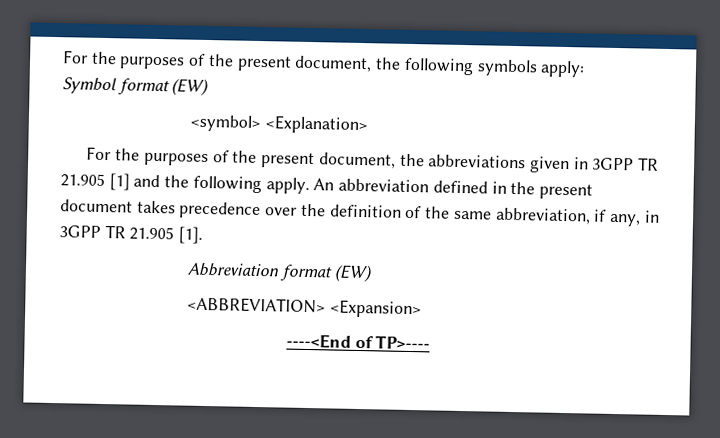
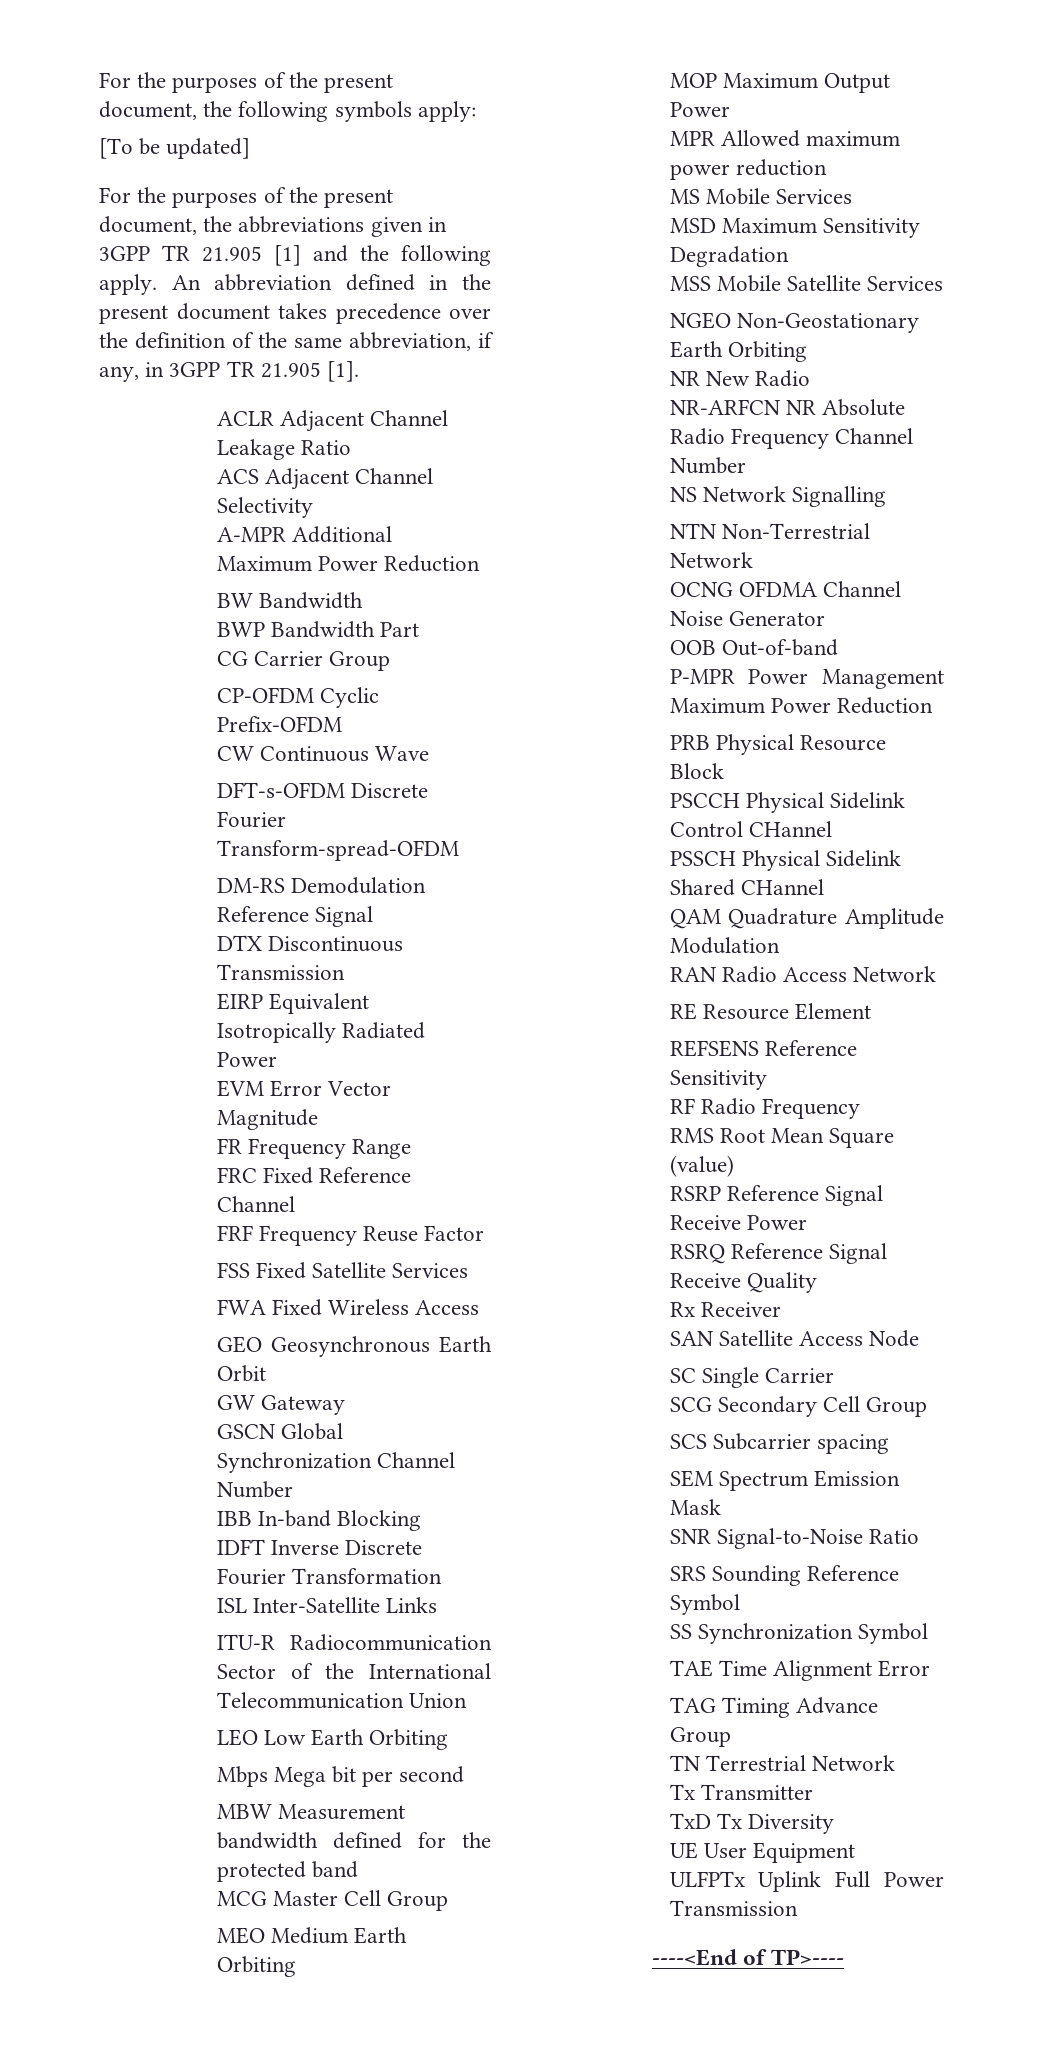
[62,77,210,97] [190,114,368,135] Symbol format (EW) // <symbol> <Explanation> -> [99,138,251,159] [To be updated]
[187,262,373,283] [187,296,422,319] Abbreviation format (EW) // <ABBREVIATION> <Expansion> -> [216,410,449,432] [216,439,351,460] [216,468,434,490] [216,497,313,518] [216,526,392,543] [216,555,481,572] [216,592,363,609] [216,621,420,638] [216,651,391,671] [216,687,379,708] [216,716,342,732] [216,746,430,762] [216,782,428,798] [216,811,286,828] [216,840,459,861] [216,877,426,894] [216,906,373,927] [216,935,403,952] [216,964,345,980] [216,993,369,1014] [216,1022,425,1043] [216,1052,277,1067] [216,1080,392,1097] [216,1109,318,1130] [216,1138,412,1159] [216,1167,412,1184] [216,1196,295,1212] [216,1225,485,1246] [216,1262,469,1279] [216,1299,480,1316] [216,1336,492,1357] [216,1365,266,1382] [216,1395,345,1415] [216,1423,343,1440] [216,1452,455,1473] [216,1481,293,1498] [216,1510,422,1531] [216,1539,423,1555] [216,1568,442,1585] [216,1597,438,1613] [216,1634,492,1651] [216,1663,491,1679] [216,1692,467,1709] [216,1729,449,1750] [216,1766,465,1787] [216,1804,405,1820] [216,1832,491,1849] [216,1861,358,1882] [216,1890,449,1911] [216,1927,408,1944] [216,1956,296,1977] [669,73,891,93] [669,102,730,117] [669,130,901,147] [669,159,827,180] [669,188,853,205] [669,218,921,238] [669,246,789,267] [669,275,944,292] [669,312,919,333] [669,341,807,362] [669,370,811,387] [669,399,906,416] [669,428,914,449] [669,457,746,474] [669,486,887,507] [669,523,870,539] [669,552,753,568] [669,581,902,597] [669,611,825,626] [669,639,838,656] [669,669,944,689] [669,697,934,714] [669,734,887,755] [669,763,724,779] [669,792,906,813] [669,821,832,837] [669,850,902,871] [669,879,824,896] [669,908,944,929] [669,937,780,954] [669,966,937,983] [669,1003,872,1020] [669,1040,857,1057] [669,1070,767,1090] [669,1098,861,1119] [669,1128,895,1148] [669,1155,734,1177] [669,1185,884,1206] [669,1215,807,1230] [669,1243,888,1264] [669,1272,817,1293] [669,1302,781,1317] [669,1330,920,1347] [669,1367,835,1388] [669,1396,928,1417] [669,1433,890,1454] [669,1470,901,1491] [669,1499,721,1515] [669,1528,920,1549] [669,1565,900,1586] [669,1594,740,1615] [669,1623,929,1644] [669,1660,931,1681] [669,1697,879,1718] [669,1727,731,1747] [669,1755,896,1771] [669,1784,813,1800] [669,1813,835,1834] [669,1842,856,1863] [669,1871,944,1892] [669,1900,798,1916] ACLR Adjacent Channel Leakage Ratio // ACS Adjacent Channel Selectivity // A-MPR Additional Maximum Power Reduction // BW Bandwidth // BWP Bandwidth Part // CG Carrier Group // CP-OFDM Cyclic Prefix-OFDM // CW Continuous Wave // DFT-s-OFDM Discrete Fourier Transform-spread-OFDM // DM-RS Demodulation Reference Signal // DTX Discontinuous Transmission // EIRP Equivalent Isotropically Radiated Power // EVM Error Vector Magnitude // FR Frequency Range // FRC Fixed Reference Channel // FRF Frequency Reuse Factor // FSS Fixed Satellite Services // FWA Fixed Wireless Access // GEO Geosynchronous Earth Orbit // GW Gateway // GSCN Global Synchronization Channel Number // IBB In-band Blocking // IDFT Inverse Discrete Fourier Transformation // ISL Inter-Satellite Links // ITU-R Radiocommunication Sector of the International Telecommunication Union // LEO Low Earth Orbiting // Mbps Mega bit per second // MBW Measurement bandwidth defined for the protected band // MCG Master Cell Group // MEO Medium Earth Orbiting // MOP Maximum Output Power // MPR Allowed maximum power reduction // MS Mobile Services // MSD Maximum Sensitivity Degradation // MSS Mobile Satellite Services // NGEO Non-Geostationary Earth Orbiting // NR New Radio // NR-ARFCN NR Absolute Radio Frequency Channel Number // NS Network Signalling // NTN Non-Terrestrial Network // OCNG OFDMA Channel Noise Generator // OOB Out-of-band // P-MPR Power Management Maximum Power Reduction // PRB Physical Resource Block // PSCCH Physical Sidelink Control CHannel // PSSCH Physical Sidelink Shared CHannel // QAM Quadrature Amplitude Modulation // RAN Radio Access Network // RE Resource Element // REFSENS Reference Sensitivity // RF Radio Frequency // RMS Root Mean Square (value) // RSRP Reference Signal Receive Power // RSRQ Reference Signal Receive Quality // Rx Receiver // SAN Satellite Access Node // SC Single Carrier // SCG Secondary Cell Group // SCS Subcarrier spacing // SEM Spectrum Emission Mask // SNR Signal-to-Noise Ratio // SRS Sounding Reference Symbol // SS Synchronization Symbol // TAE Time Alignment Error // TAG Timing Advance Group // TN Terrestrial Network // Tx Transmitter // TxD Tx Diversity // UE User Equipment // ULFPTx Uplink Full Power Transmission

